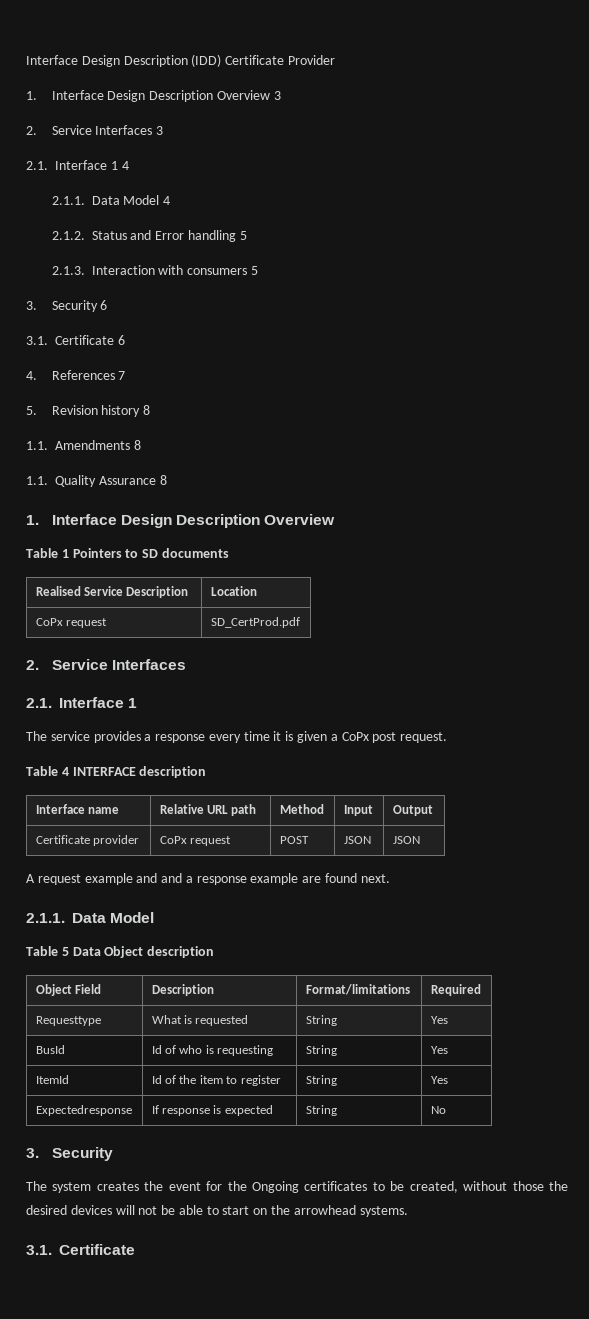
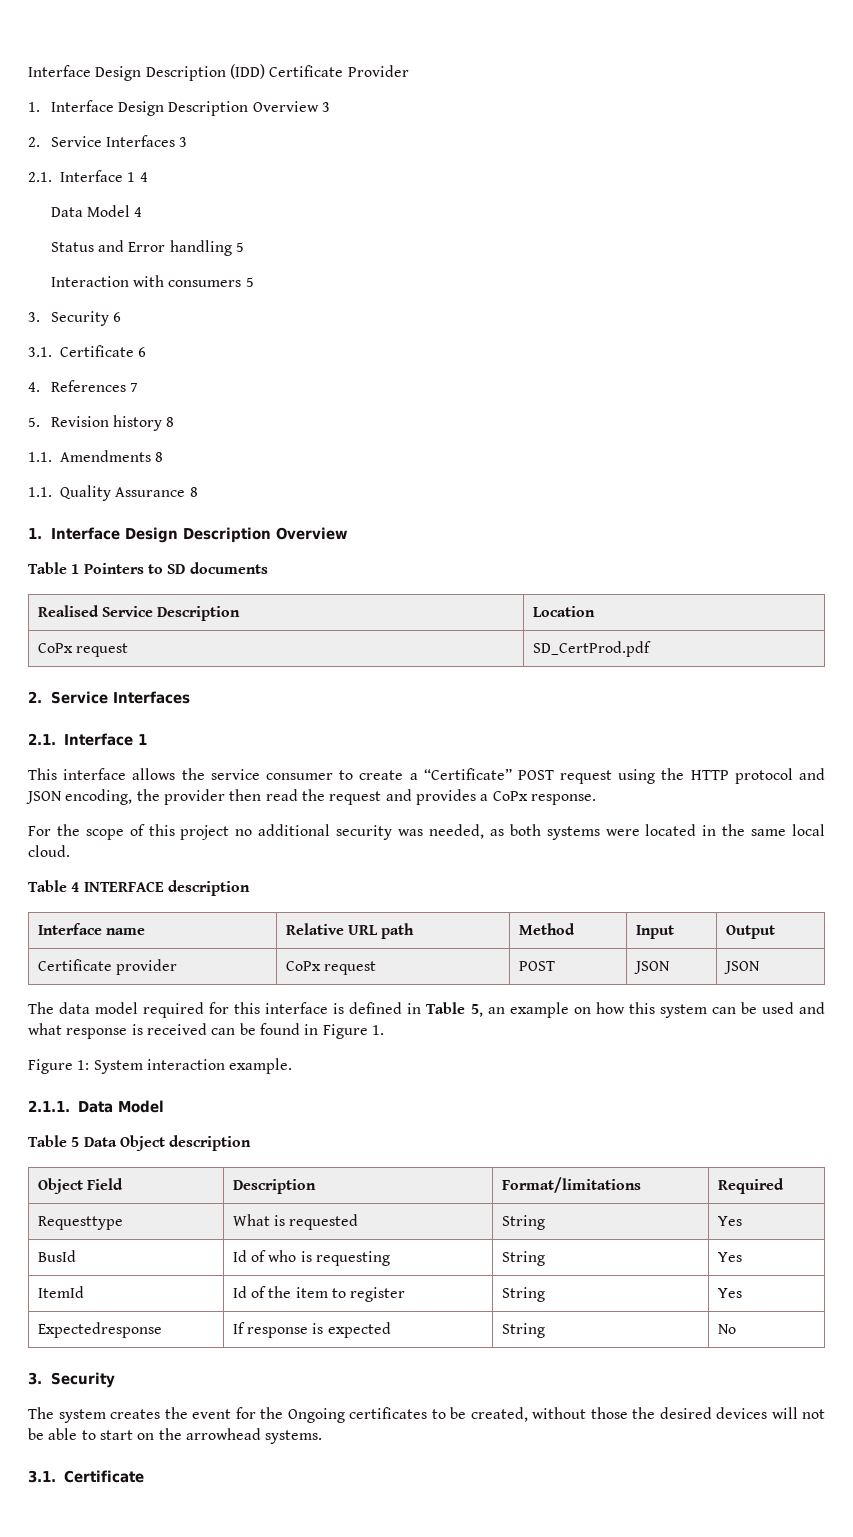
[51,196,85,205] 2.1.1. -> (148, 177) none
[51,231,85,240] 2.1.2. -> (143, 212) none
[51,266,85,275] 2.1.3. -> (244, 247) none
[26,731,448,743] The service provides a response every time it is given a CoPx post request. -> [28,768,825,784] [26,789,596,805] [28,824,826,840] [28,845,70,857] This interface allows the service consumer to create a “Certificate” POST request using the HTTP protocol and JSON encoding, the provider then read the request and provides a CoPx response. // For the scope of this project no additional security was needed, as both systems were located in the same local cloud.
[26,873,390,885] A request example and and a response example are found next. -> [28,1002,825,1018] [28,1023,384,1039] [28,1058,293,1074] The data model required for this interface is defined in Table 5, an example on how this system can be used and what response is received can be found in Figure 1. // Figure 1: System interaction example.

